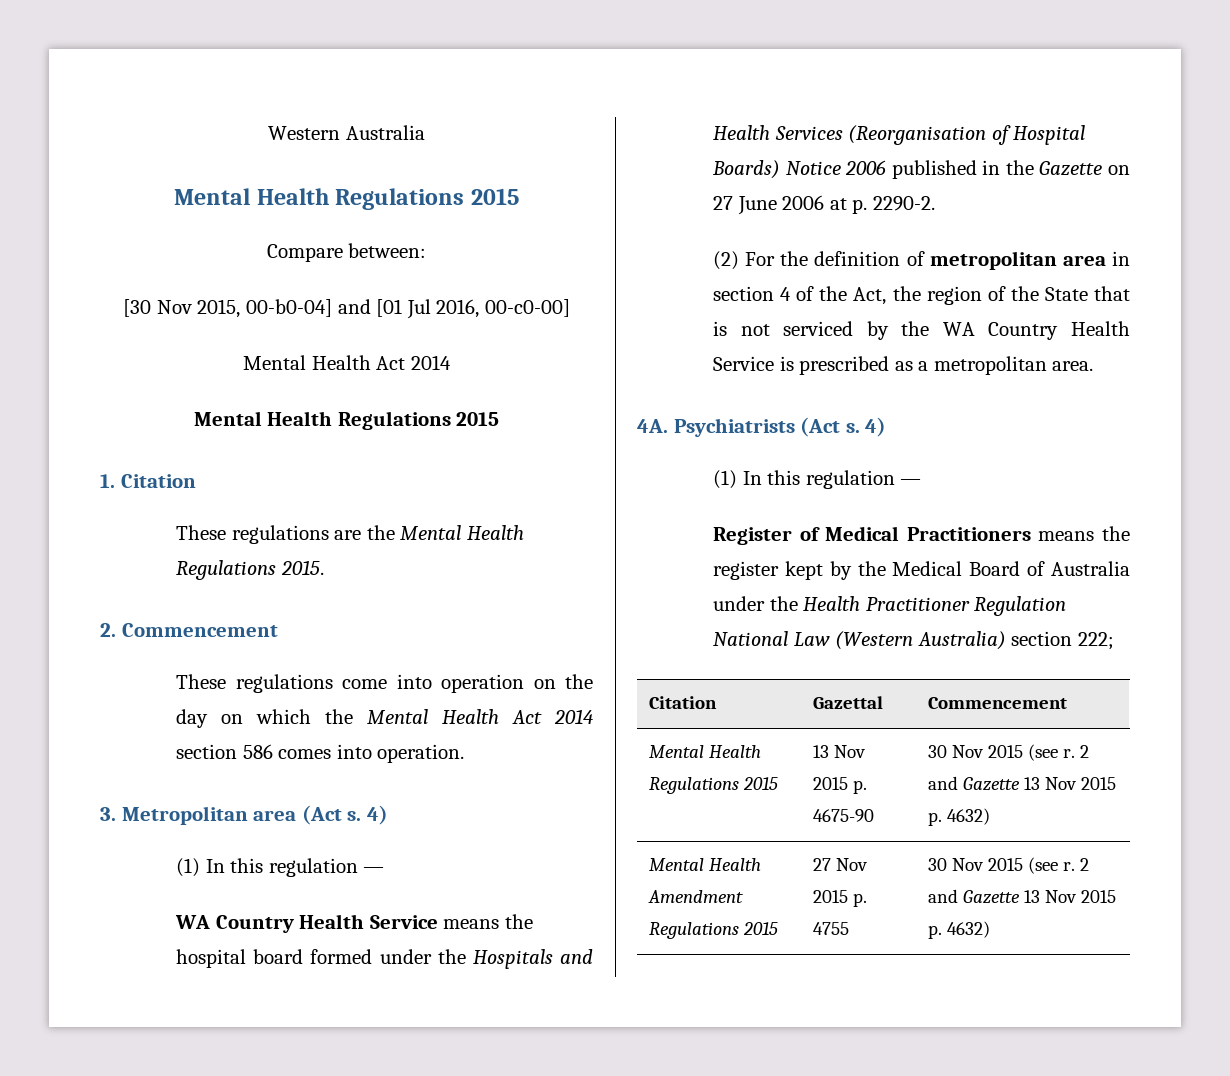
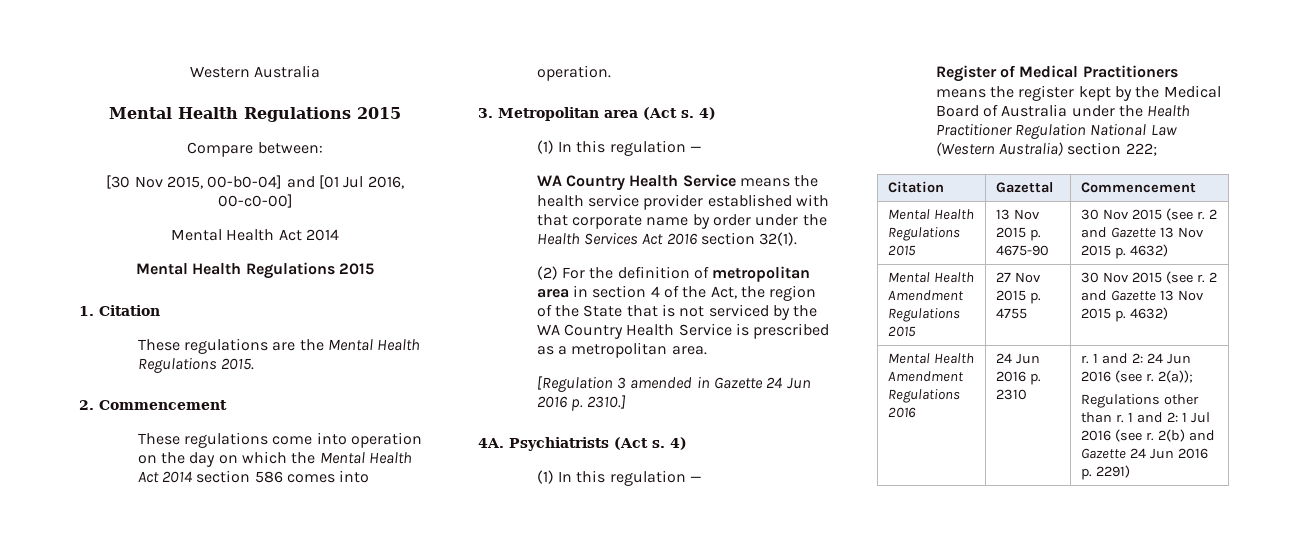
[176,949,594,969] [713,125,1086,145] [712,160,1130,179] [713,195,935,215] hospital board formed under the Hospitals and Health Services (Reorganisation of Hospital Boards) Notice 2006 published in the Gazette on 27 June 2006 at p. 2290-2. -> [536,194,829,210] [536,214,827,229] [536,232,798,246] health service provider established with that corporate name by order under the Health Services Act 2016 section 32(1).
(1094, 366) none -> [536,376,811,392] [536,395,627,411] // [Regulation 3 amended in Gazette 24 Jun 2016 p. 2310.]
(991, 929) none -> [888,353,975,364] [888,371,965,382] [888,389,961,403] [888,407,917,418] [996,353,1041,364] [996,371,1042,385] [996,389,1028,400] [1081,353,1191,364] [1081,370,1193,383] [1081,394,1200,408] [1081,412,1210,423] [1081,429,1215,442] [1081,448,1208,459] [1081,465,1131,480] // Mental Health Amendment Regulations 2016 | 24 Jun 2016 p. 2310 | r. 1 and 2: 24 Jun 2016 (see r. 2(a)); // Regulations other than r. 1 and 2: 1 Jul 2016 (see r. 2(b) and Gazette 24 Jun 2016 p. 2291)

